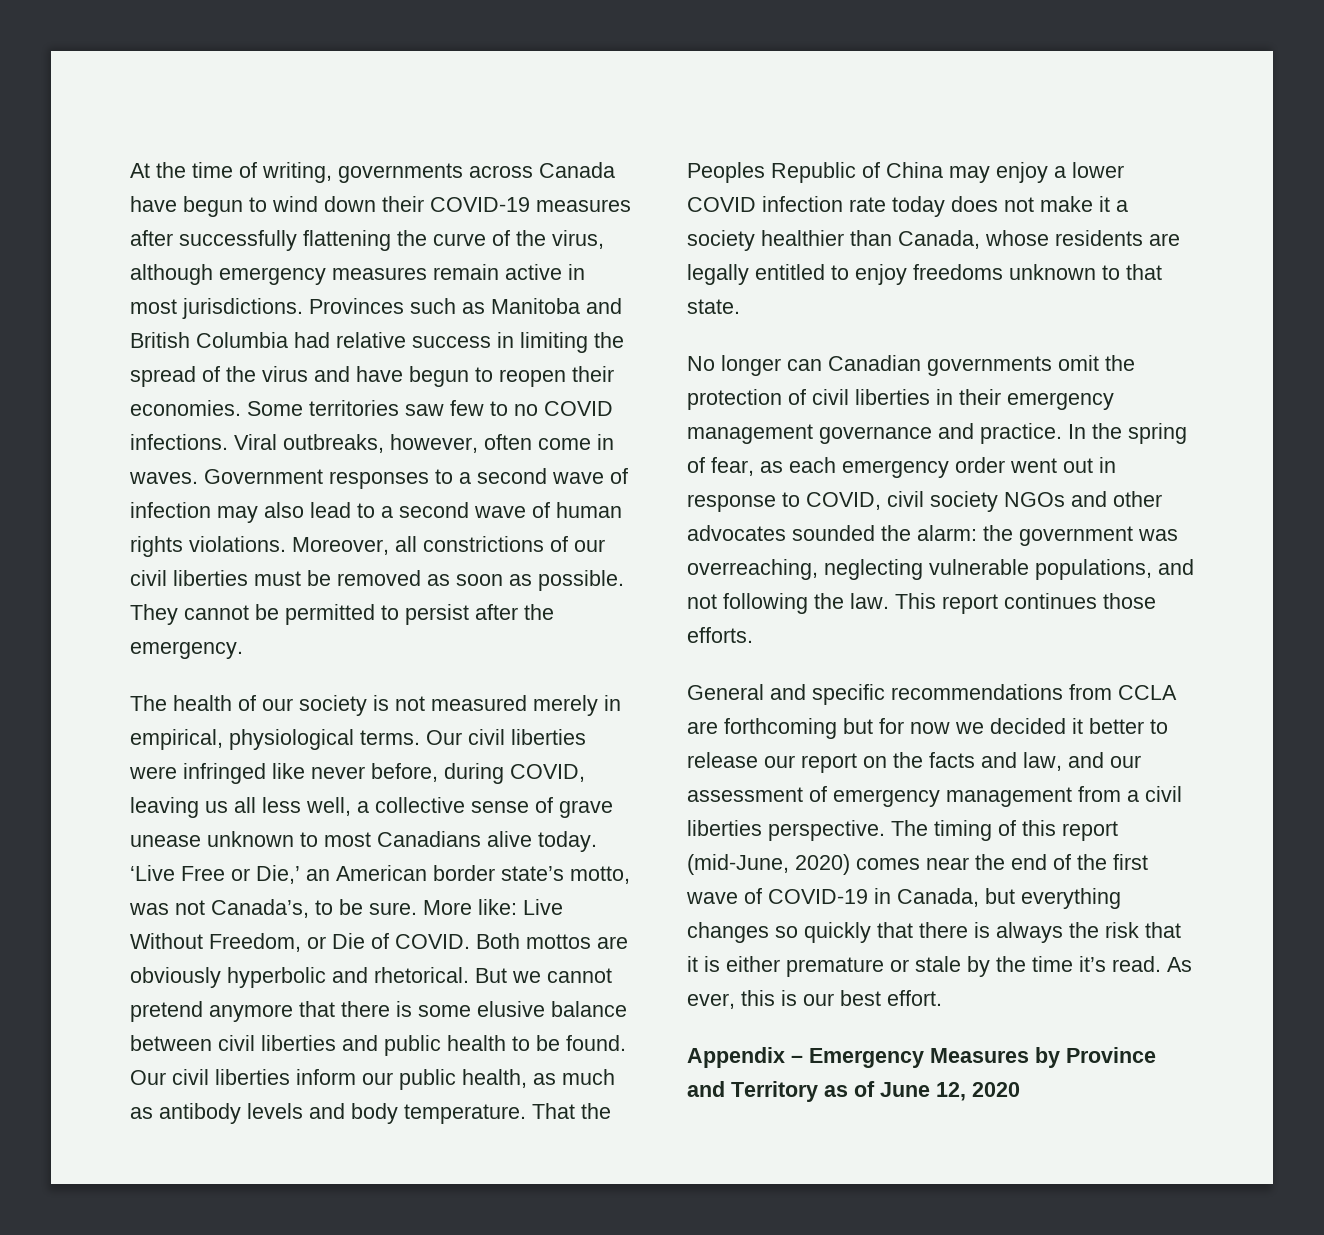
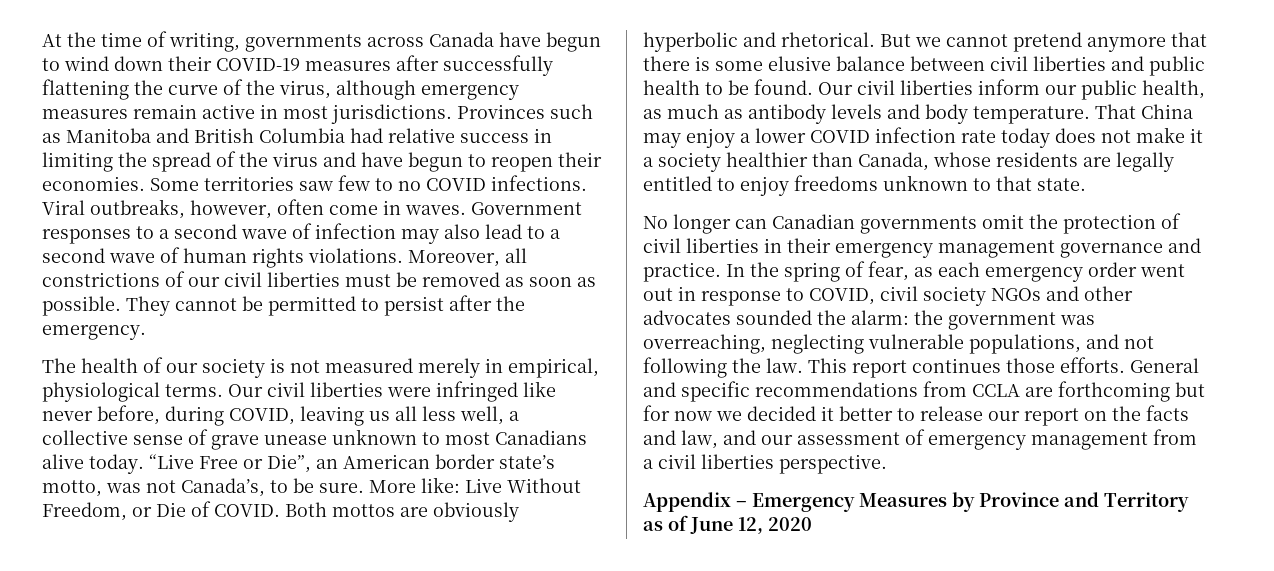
[130,865,175,881] ‘Live -> [149,454,194,469] “Live
[256,865,300,884] Die,’ -> [267,454,311,473] Die”,
[581,1103,611,1119] [687,162,880,183] the Peoples Republic of -> (1136, 111) none
(753, 635) // -> (1125, 365) none
[891,820,1118,841] [687,854,1148,875] [686,888,1121,909] [687,922,1181,943] [687,956,1192,977] [687,990,942,1009] The timing of this report (mid-June, 2020) comes near the end of the first wave of COVID-19 in Canada, but everything changes so quickly that there is always the risk that it is either premature or stale by the time it’s read. As ever, this is our best effort. -> (887, 464) none

